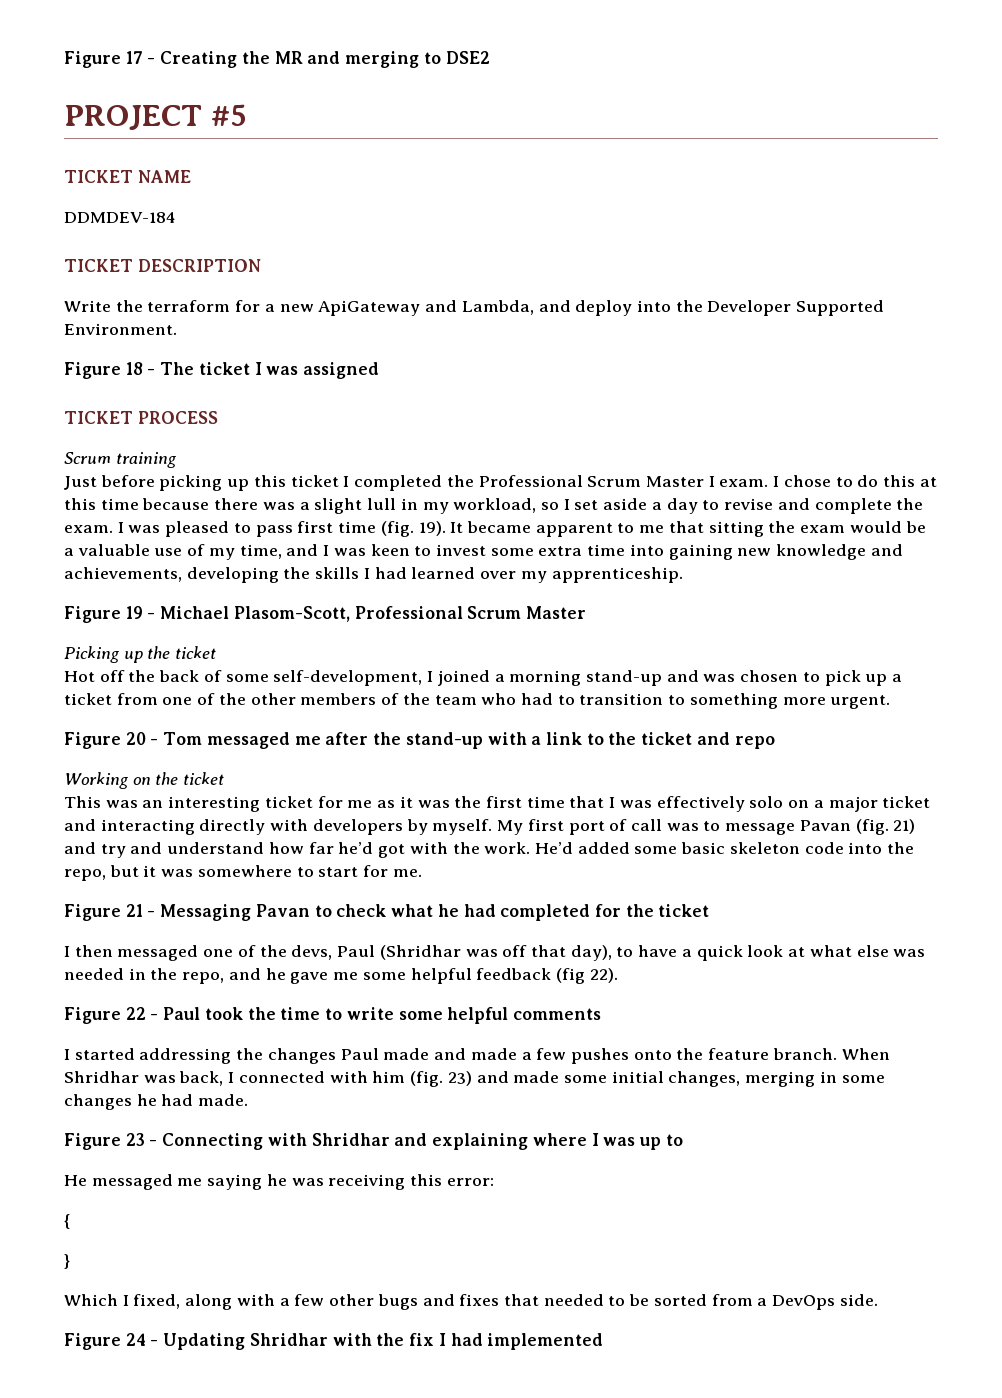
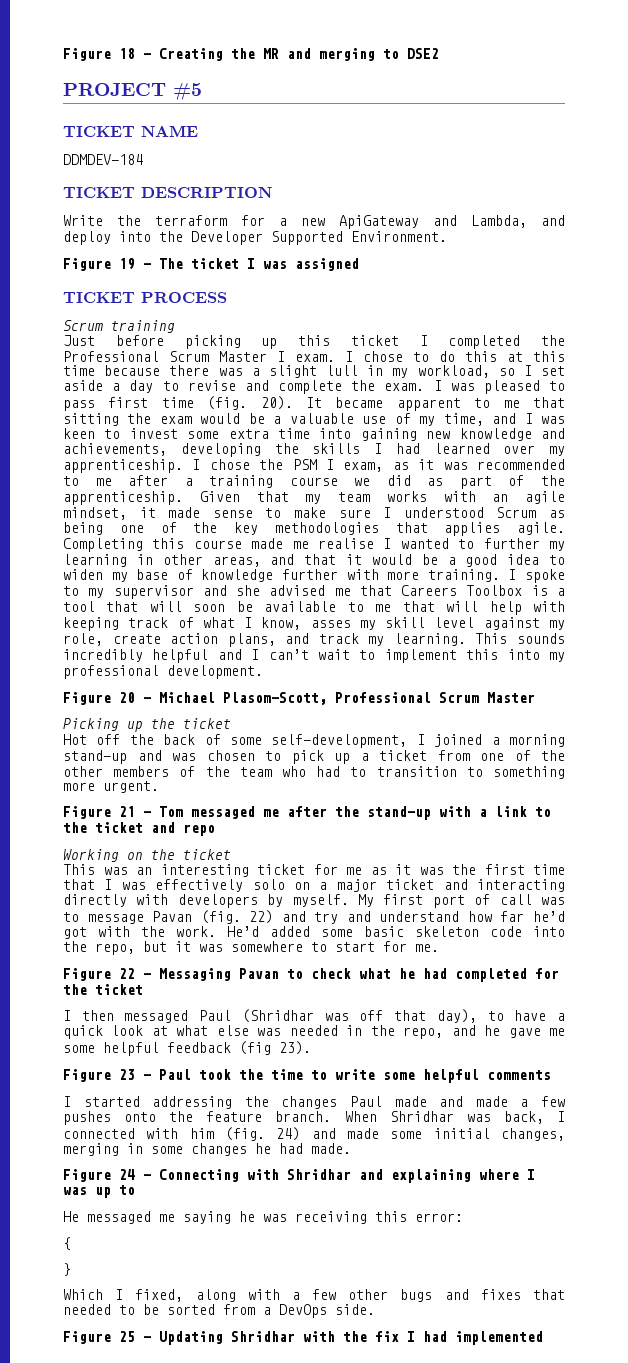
[64,51,143,68] Figure 17 -> [63,48,135,61] Figure 18
[125,362,143,375] 18 -> [119,258,135,270] 19
[418,521,446,536] 19). -> [260,396,293,410] 20).
[64,606,143,623] // Figure 19 -> [192,459,565,472] [63,475,566,489] [63,491,565,505] [63,507,566,520] [63,522,565,536] [63,538,565,552] [63,554,565,567] [63,569,566,583] [63,585,565,599] [63,601,565,615] [63,617,565,631] [63,633,565,647] [63,649,565,663] [63,665,263,679] [63,692,135,705] I chose the PSM I exam, as it was recommended to me after a training course we did as part of the apprenticeship. Given that my team works with an agile mindset, it made sense to make sure I understood Scrum as being one of the key methodologies that applies agile. Completing this course made me realise I wanted to further my learning in other areas, and that it would be a good idea to widen my base of knowledge further with more training. I spoke to my supervisor and she advised me that Careers Toolbox is a tool that will soon be available to me that will help with keeping track of what I know, asses my skill level against my role, create action plans, and track my learning. This sounds incredibly helpful and I can’t wait to implement this into my professional development. // Figure 20
[125,732,146,745] 20 -> [119,806,135,817] 21
[893,819,916,834] 21) -> [249,910,274,924] 22)
[125,904,143,917] 21 -> [119,968,135,979] 22
[203,945,333,960] one of the devs, -> (189, 1016) none
[589,968,618,983] [64,1007,146,1024] 22). // Figure 22 -> [279,1041,311,1055] [63,1069,135,1082] 23). // Figure 23
[447,1071,472,1086] 23) -> [276,1127,301,1141] 24)
[125,1133,145,1146] 23 -> [119,1169,135,1180] 24
[125,1333,146,1346] 24 -> [119,1331,135,1342] 25

